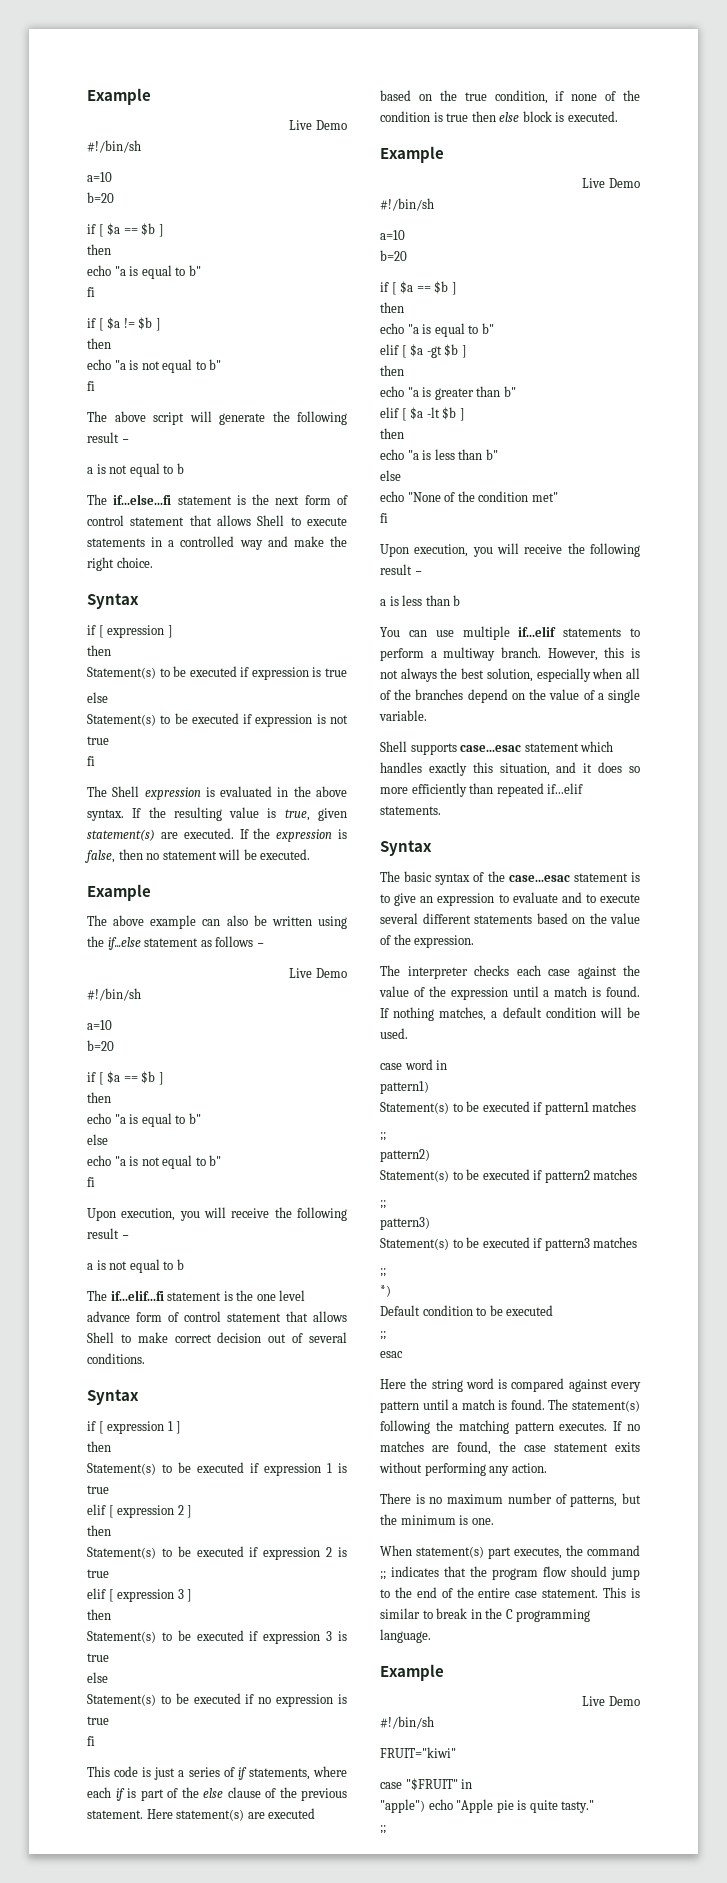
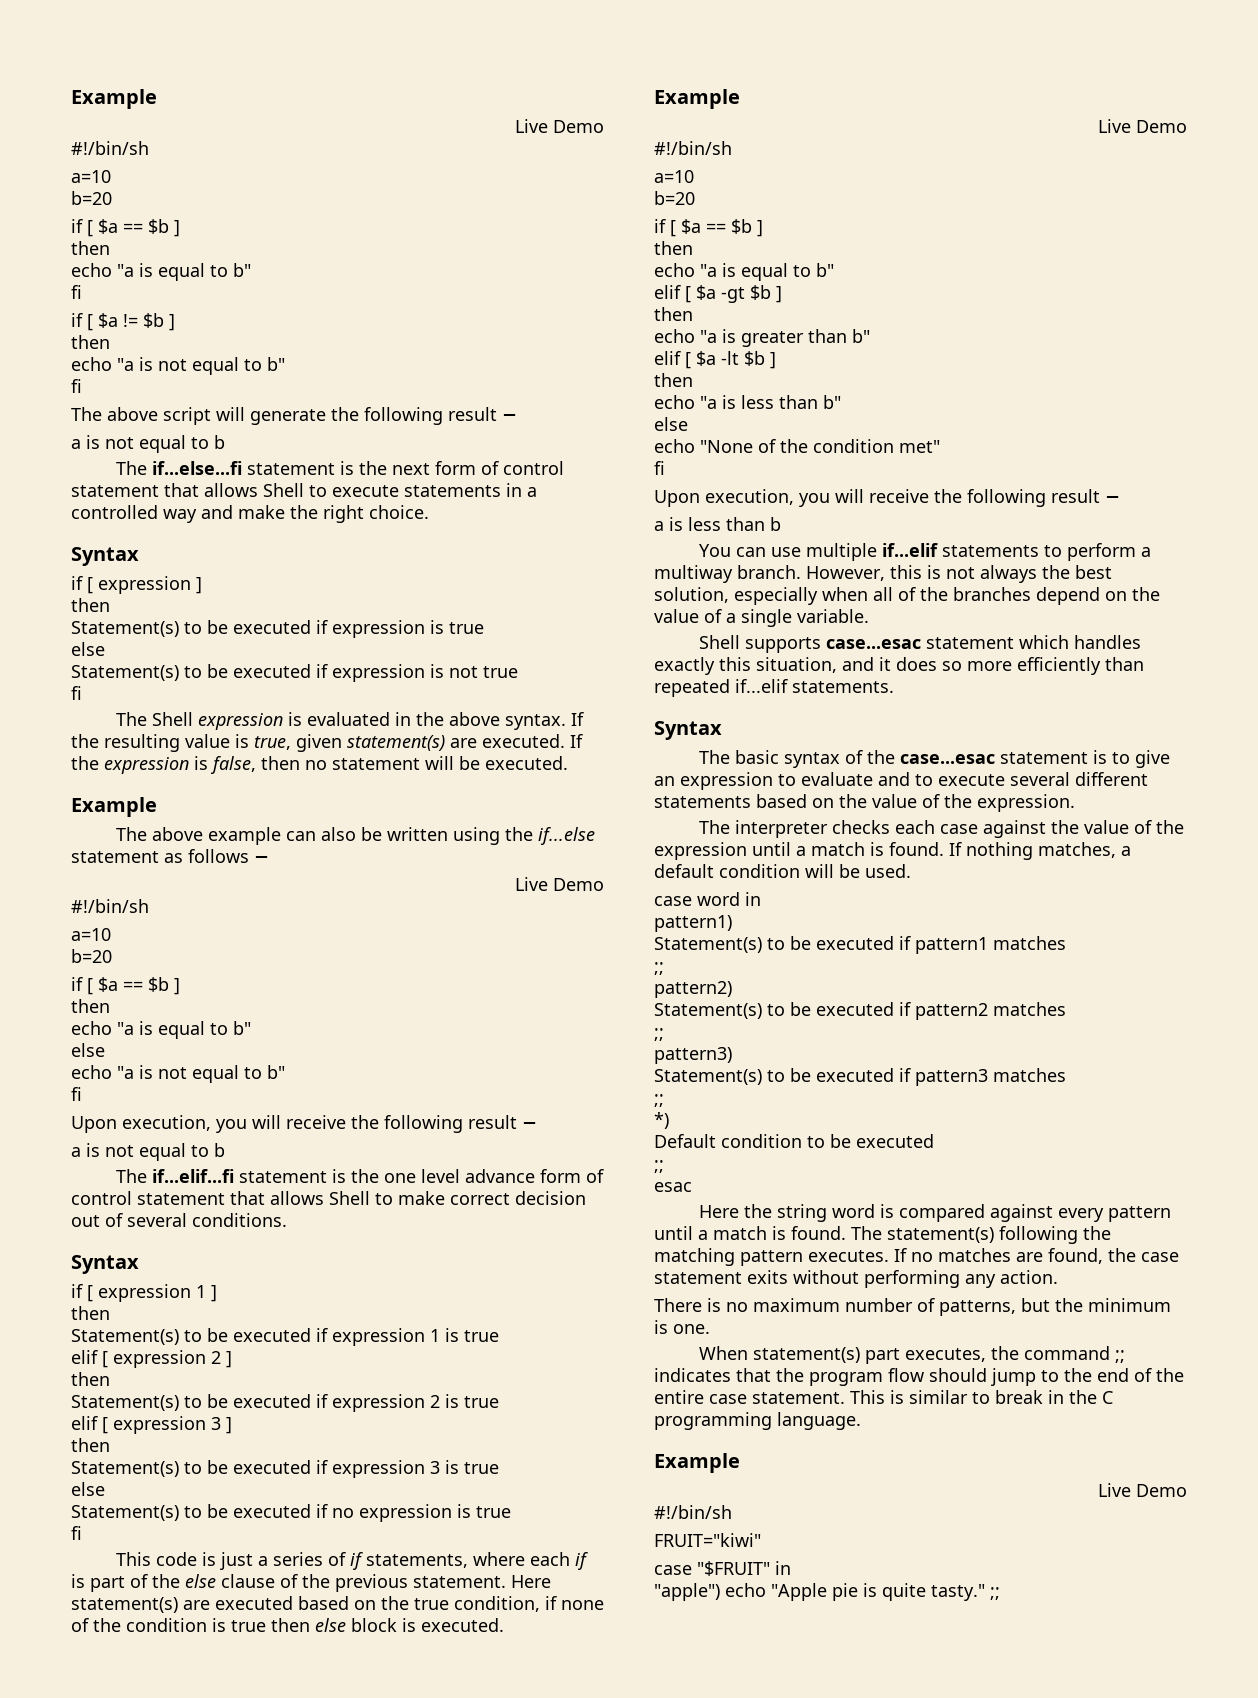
(595, 1806) // -> (985, 1592) none

